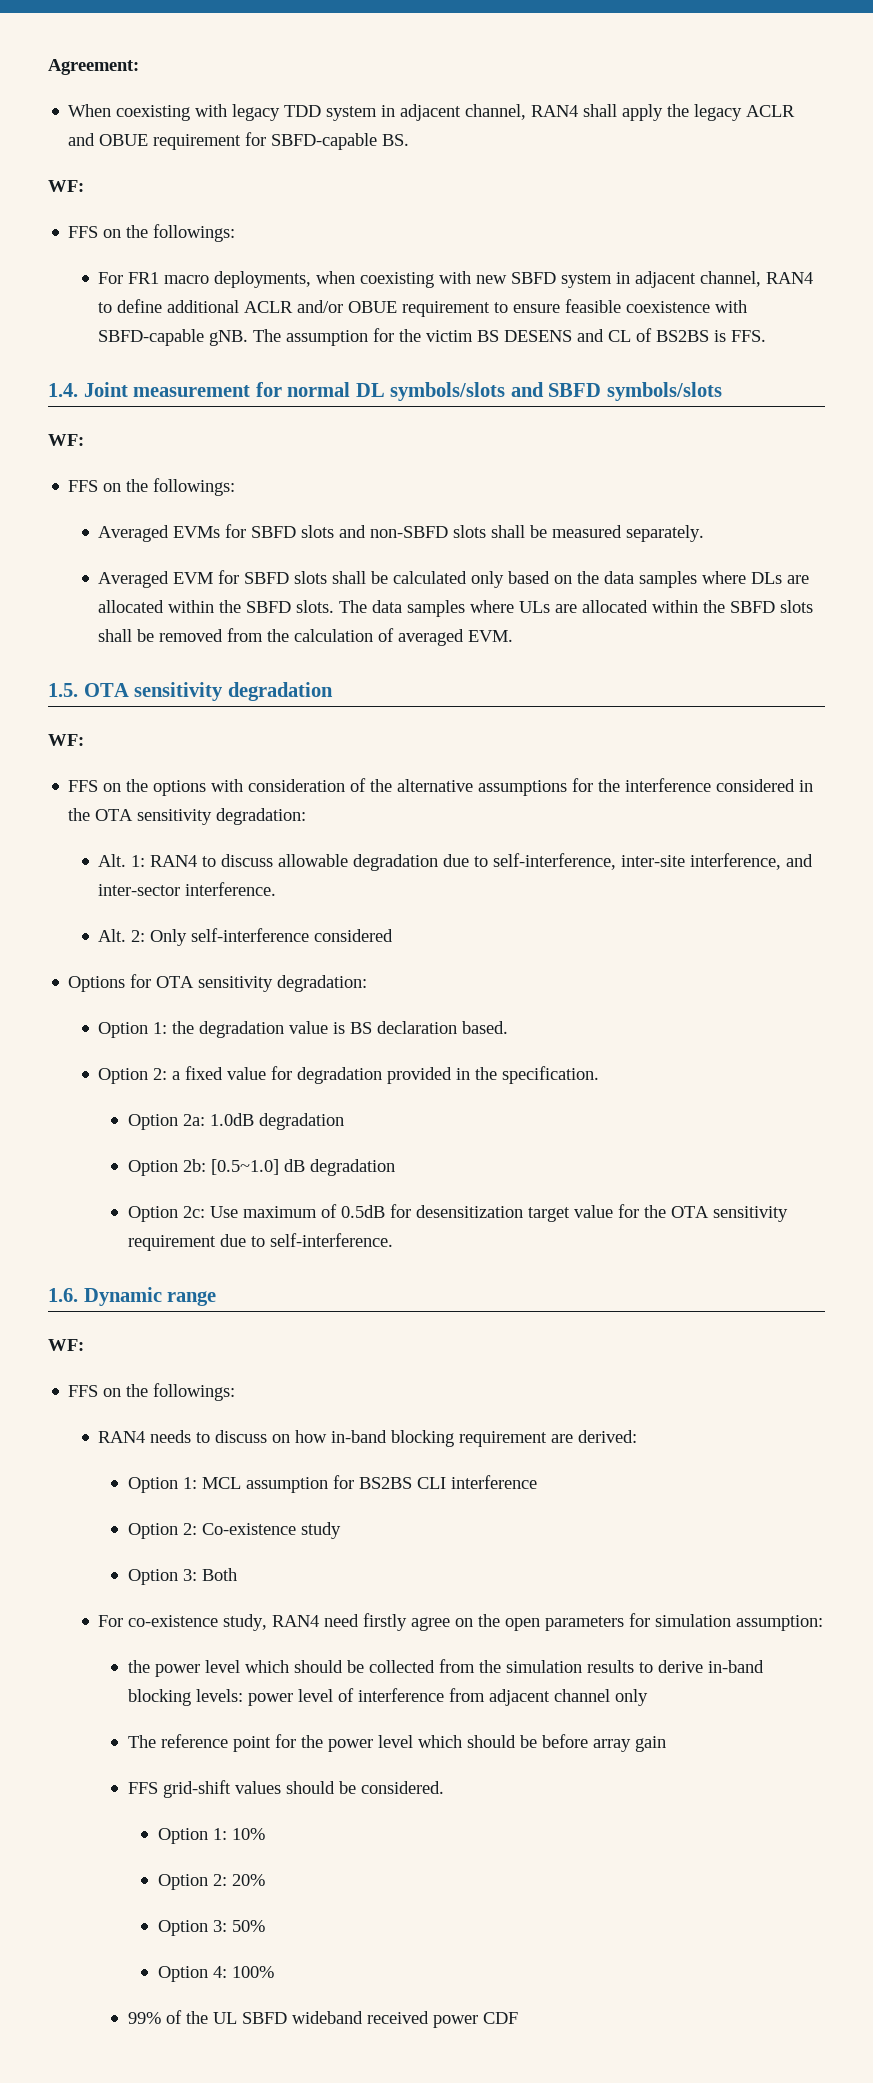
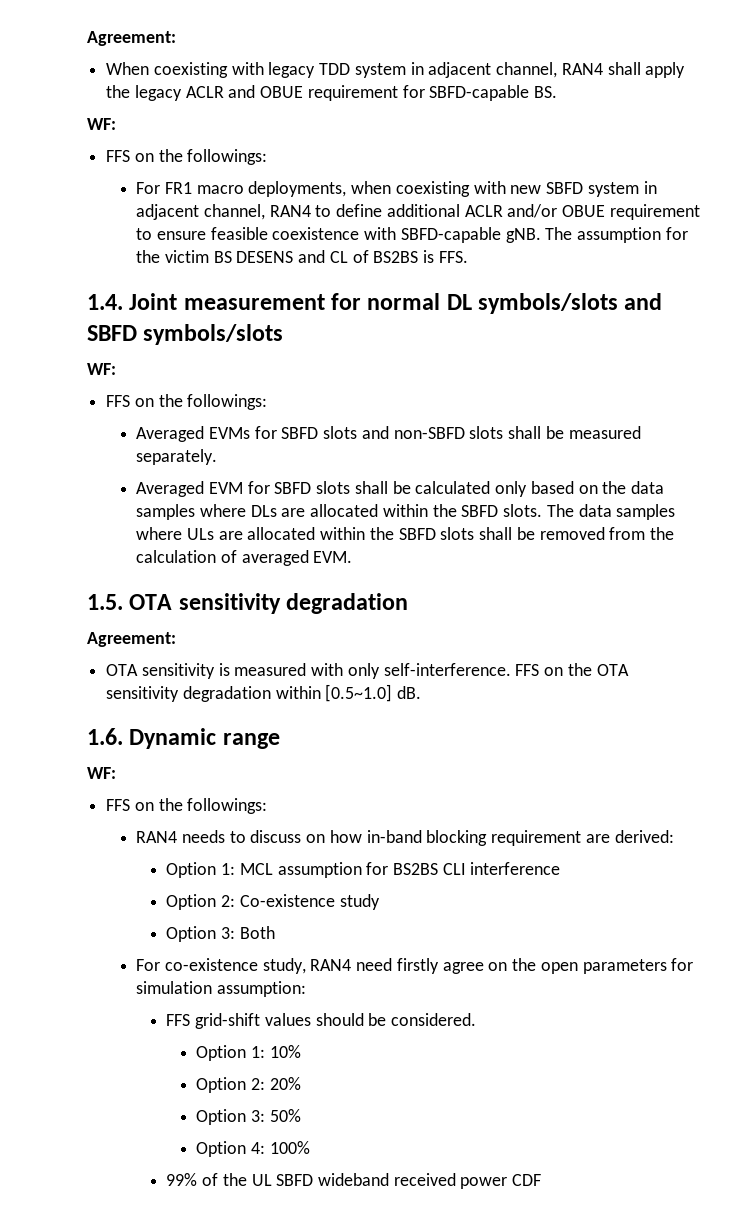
[48,734,84,746] [68,778,814,796] [68,808,307,825] [98,853,814,871] [98,882,277,896] [98,928,394,946] [68,974,368,992] [98,1021,509,1038] [98,1066,600,1084] [128,1113,345,1130] [128,1159,396,1176] [128,1204,789,1222] [128,1233,394,1251] WF: // FFS on the options with consideration of the alternative assumptions for the interference considered in the OTA sensitivity degradation: // Alt. 1: RAN4 to discuss allowable degradation due to self-interference, inter-site interference, and inter-sector interference. // Alt. 2: Only self-interference considered // Options for OTA sensitivity degradation: // Option 1: the degradation value is BS declaration based. // Option 2: a fixed value for degradation provided in the specification. // Option 2a: 1.0dB degradation // Option 2b: [0.5~1.0] dB degradation // Option 2c: Use maximum of 0.5dB for desensitization target value for the OTA sensitivity requirement due to self-interference. -> [87,632,176,647] [106,663,629,679] [106,684,422,702] Agreement: // OTA sensitivity is measured with only self-interference. FFS on the OTA sensitivity degradation within [0.5~1.0] dB.
[128,1659,765,1677] [128,1688,649,1706] [128,1734,667,1752] // the power level which should be collected from the simulation results to derive in-band blocking levels: power level of interference from adjacent channel only // The reference point for the power level which should be before array gain -> (307, 989) none

